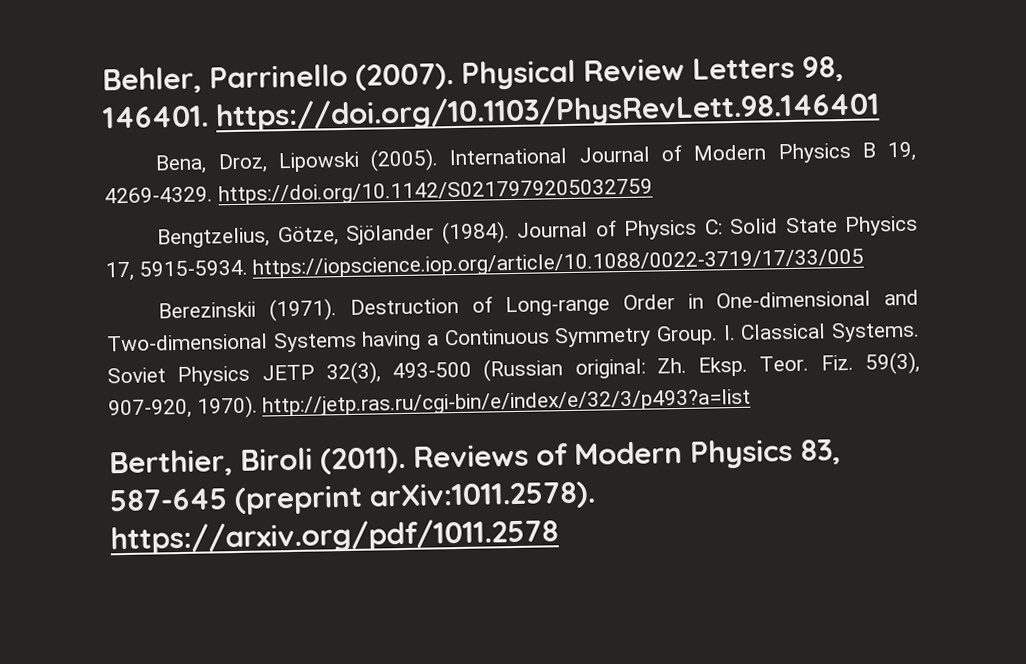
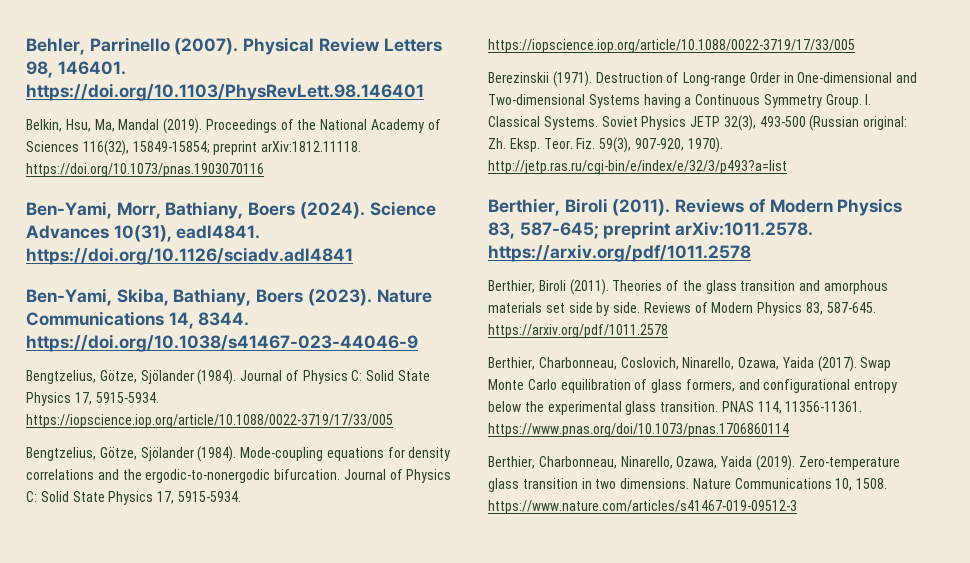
[155,141,916,175] [104,178,653,206] Bena, Droz, Lipowski (2005). International Journal of Modern Physics B 19, 4269-4329. https://doi.org/10.1142/S0217979205032759 -> [26,118,441,134] [26,140,362,156] [26,163,264,177] [26,201,436,219] [26,225,261,242] [26,247,353,265] [26,288,432,306] [26,311,250,329] [26,334,418,352] Belkin, Hsu, Ma, Mandal (2019). Proceedings of the National Academy of Sciences 116(32), 15849-15854; preprint arXiv:1812.11118. https://doi.org/10.1073/pnas.1903070116 // Ben-Yami, Morr, Bathiany, Boers (2024). Science Advances 10(31), eadl4841. https://doi.org/10.1126/sciadv.adl4841 // Ben-Yami, Skiba, Bathiany, Boers (2023). Nature Communications 14, 8344. https://doi.org/10.1038/s41467-023-44046-9
(865, 263) none -> [26,446,451,462] [26,469,452,483] [26,491,241,505] [488,39,855,53] // Bengtzelius, Götze, Sjölander (1984). Mode-coupling equations for density correlations and the ergodic-to-nonergodic bifurcation. Journal of Physics C: Solid State Physics 17, 5915-5934. https://iopscience.iop.org/article/10.1088/0022-3719/17/33/005
[109,480,596,516] [110,517,559,556] 587-645 (preprint arXiv:1011.2578). https://arxiv.org/pdf/1011.2578 -> [519,221,814,239] [488,244,751,262] [488,279,889,295] [488,302,876,316] [488,324,668,338] [488,356,892,372] [488,379,898,393] [488,401,863,415] [488,423,789,437] [488,455,900,471] [488,478,888,492] [488,500,797,514] 587-645; preprint arXiv:1011.2578. https://arxiv.org/pdf/1011.2578 // Berthier, Biroli (2011). Theories of the glass transition and amorphous materials set side by side. Reviews of Modern Physics 83, 587-645. https://arxiv.org/pdf/1011.2578 // Berthier, Charbonneau, Coslovich, Ninarello, Ozawa, Yaida (2017). Swap Monte Carlo equilibration of glass formers, and configurational entropy below the experimental glass transition. PNAS 114, 11356-11361. https://www.pnas.org/doi/10.1073/pnas.1706860114 // Berthier, Charbonneau, Ninarello, Ozawa, Yaida (2019). Zero-temperature glass transition in two dimensions. Nature Communications 10, 1508. https://www.nature.com/articles/s41467-019-09512-3

